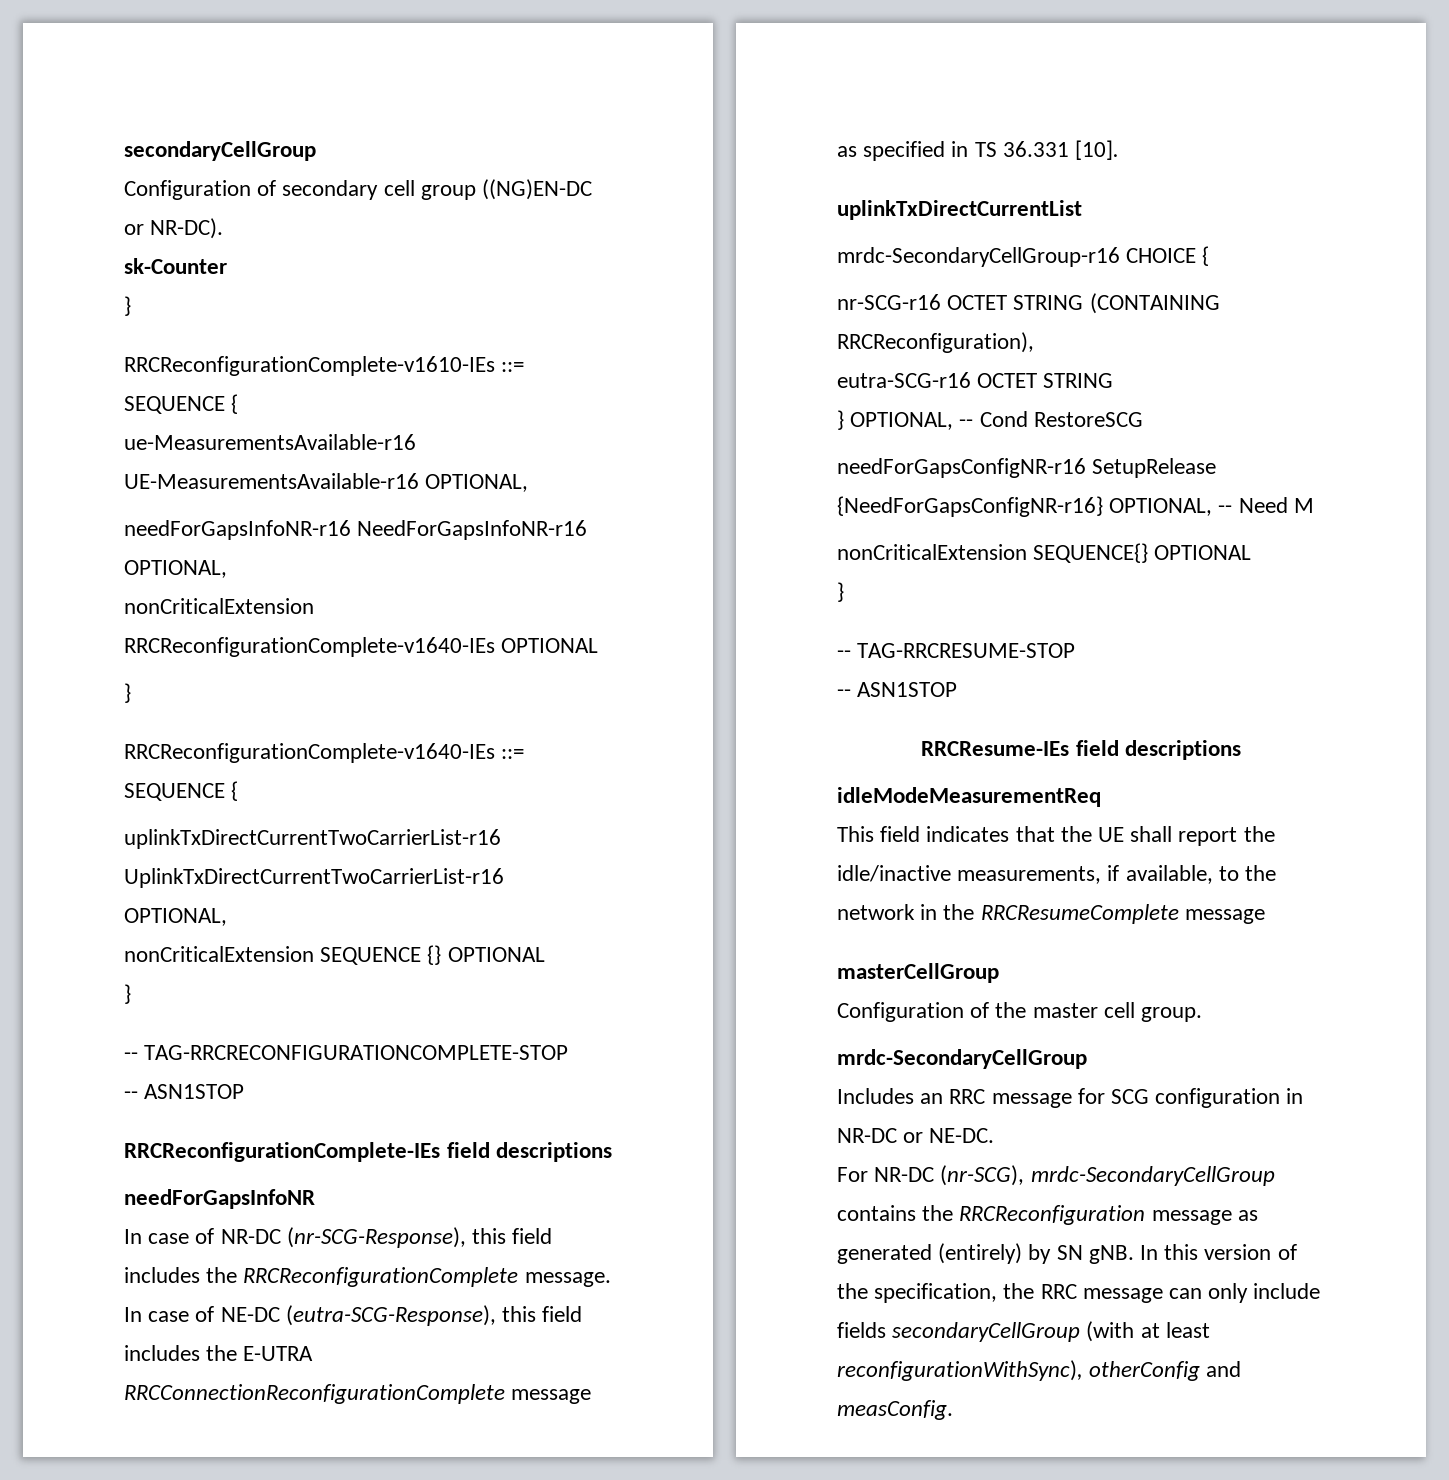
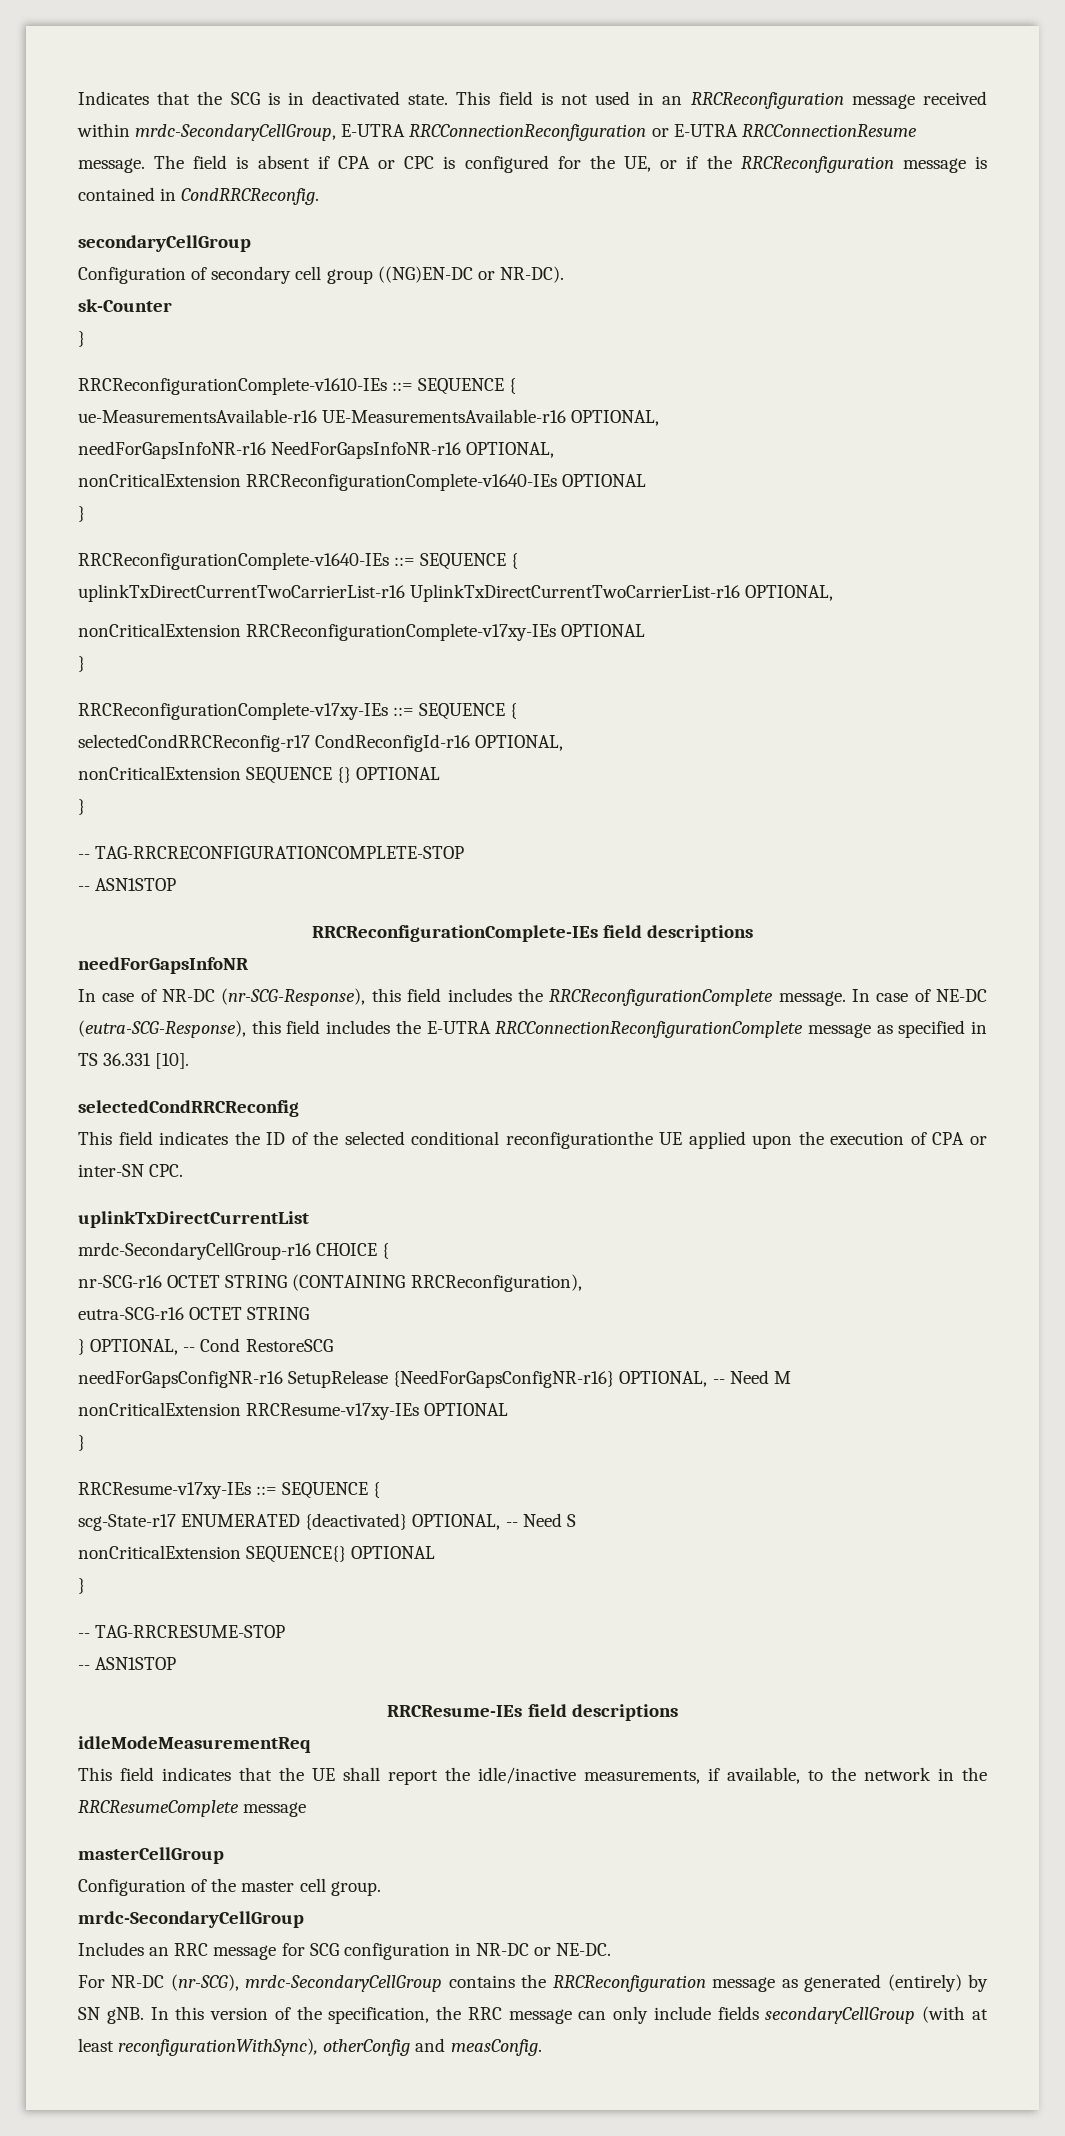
(124, 151) none -> [78,91,987,109] [77,123,917,141] [78,155,987,173] [78,187,320,205] Indicates that the SCG is in deactivated state. This field is not used in an RRCReconfiguration message received within mrdc-SecondaryCellGroup, E-UTRA RRCConnectionReconfiguration or E-UTRA RRCConnectionResume message. The field is absent if CPA or CPC is configured for the UE, or if the RRCReconfiguration message is contained in CondRRCReconfig. //
(227, 917) none -> [78,623,646,641] [78,656,85,672] [78,702,518,720] [78,734,564,752] // nonCriticalExtension RRCReconfigurationComplete-v17xy-IEs OPTIONAL // } // RRCReconfigurationComplete-v17xy-IEs ::= SEQUENCE { // selectedCondRRCReconfig-r17 CondReconfigId-r16 OPTIONAL,
(1120, 150) none -> [78,1100,299,1117] [78,1131,987,1149] [78,1164,184,1177] // selectedCondRRCReconfig // This field indicates the ID of the selected conditional reconfigurationthe UE applied upon the execution of CPA or inter-SN CPC.
(1314, 505) none -> [78,1402,509,1420] [78,1435,85,1451] [78,1482,381,1499] [78,1513,576,1531] // nonCriticalExtension RRCResume-v17xy-IEs OPTIONAL // } // RRCResume-v17xy-IEs ::= SEQUENCE { // scg-State-r17 ENUMERATED {deactivated} OPTIONAL, -- Need S

